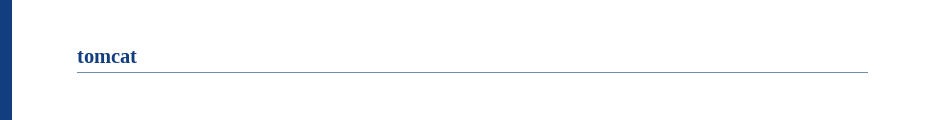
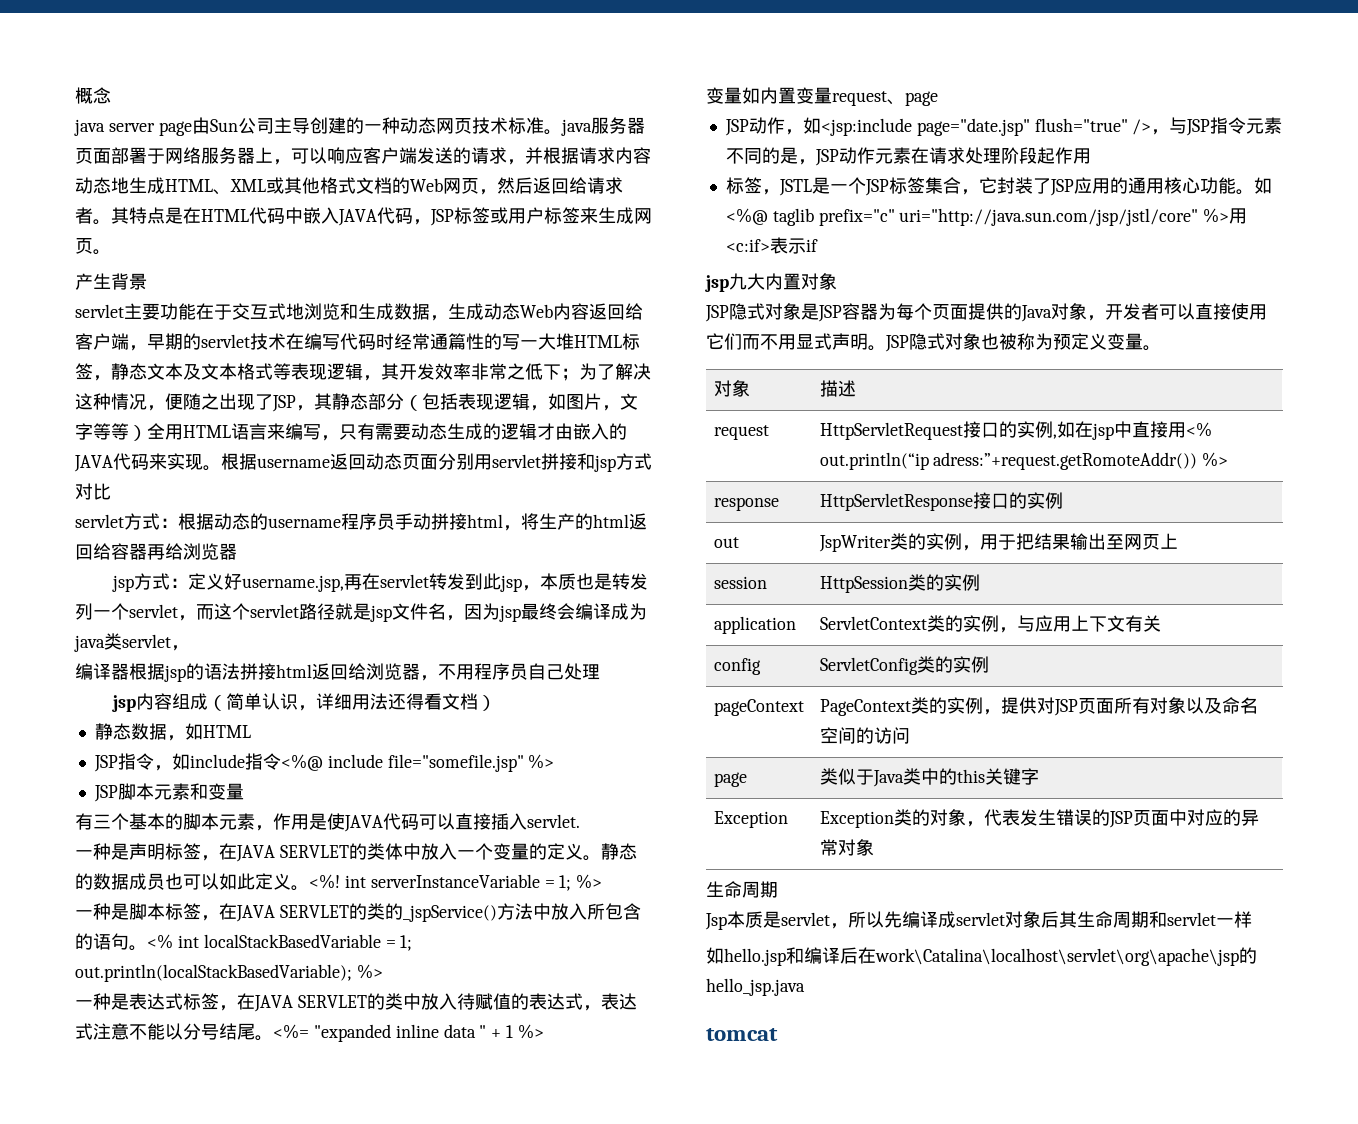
(77, 57) none -> [75,87,111,104] [74,117,645,136] [75,147,651,165] [75,177,623,195] [75,207,652,226] [75,238,111,255] [75,273,147,290] [75,303,643,321] [75,333,640,351] [75,363,651,381] [75,393,638,412] [75,423,627,441] [74,453,652,472] [75,483,111,500] [75,513,647,531] [75,543,237,560] [112,573,649,592] [75,603,647,622] [74,633,189,652] [75,663,600,682] [112,693,497,712] [94,723,251,741] [93,753,555,772] [93,783,244,802] [75,813,580,832] [75,843,637,862] [75,873,603,891] [75,903,641,922] [75,933,413,951] [75,964,383,982] [75,993,637,1012] [75,1023,545,1042] [706,87,938,106] [724,117,1283,136] [725,147,1091,166] [725,177,1272,196] [725,208,1248,226] [725,237,818,254] [705,273,837,292] [705,303,1267,322] [706,333,1161,352] [713,380,750,397] [819,380,856,397] [713,425,769,440] [819,421,1212,440] [819,452,1229,470] [713,497,779,511] [819,492,1063,511] [713,537,739,548] [818,533,1178,552] [713,576,767,589] [819,574,980,593] [713,616,796,634] [819,615,1161,633] [713,658,761,675] [819,656,989,675] [713,699,804,716] [819,697,1258,716] [819,727,910,744] [713,772,747,787] [819,768,1039,787] [713,811,788,828] [819,809,1259,828] [819,839,874,856] [706,881,778,898] [705,911,1252,930] [706,947,1257,966] [706,978,805,996] 概念 // java server page由Sun公司主导创建的一种动态网页技术标准。java服务器页面部署于网络服务器上，可以响应客户端发送的请求，并根据请求内容动态地生成HTML、XML或其他格式文档的Web网页，然后返回给请求者。其特点是在HTML代码中嵌入JAVA代码，JSP标签或用户标签来生成网页。 // 产生背景 // servlet主要功能在于交互式地浏览和生成数据，生成动态Web内容返回给客户端，早期的servlet技术在编写代码时经常通篇性的写一大堆HTML标签，静态文本及文本格式等表现逻辑，其开发效率非常之低下；为了解决这种情况，便随之出现了JSP，其静态部分（包括表现逻辑，如图片，文字等等）全用HTML语言来编写，只有需要动态生成的逻辑才由嵌入的JAVA代码来实现。根据username返回动态页面分别用servlet拼接和jsp方式对比 // servlet方式：根据动态的username程序员手动拼接html，将生产的html返回给容器再给浏览器 // jsp方式：定义好username.jsp,再在servlet转发到此jsp，本质也是转发列一个servlet，而这个servlet路径就是jsp文件名，因为jsp最终会编译成为java类servlet， // 编译器根据jsp的语法拼接html返回给浏览器，不用程序员自己处理 // jsp内容组成（简单认识，详细用法还得看文档） // 静态数据，如HTML // JSP指令，如include指令<%@ include file="somefile.jsp" %> // JSP脚本元素和变量 // 有三个基本的脚本元素，作用是使JAVA代码可以直接插入servlet. // 一种是声明标签，在JAVA SERVLET的类体中放入一个变量的定义。静态的数据成员也可以如此定义。<%! int serverInstanceVariable = 1; %> // 一种是脚本标签，在JAVA SERVLET的类的_jspService()方法中放入所包含的语句。<% int localStackBasedVariable = 1; out.println(localStackBasedVariable); %> // 一种是表达式标签，在JAVA SERVLET的类中放入待赋值的表达式，表达式注意不能以分号结尾。<%= "expanded inline data " + 1 %> // 变量如内置变量request、page // JSP动作，如<jsp:include page="date.jsp" flush="true" />，与JSP指令元素不同的是，JSP动作元素在请求处理阶段起作用 // 标签，JSTL是一个JSP标签集合，它封装了JSP应用的通用核心功能。如<%@ taglib prefix="c" uri="http://java.sun.com/jsp/jstl/core" %>用<c:if>表示if // jsp九大内置对象 // JSP隐式对象是JSP容器为每个页面提供的Java对象，开发者可以直接使用它们而不用显式声明。JSP隐式对象也被称为预定义变量。 // 对象 | 描述 // request | HttpServletRequest接口的实例,如在jsp中直接用<% out.println(“ip adress:”+request.getRomoteAddr()) %> // response | HttpServletResponse接口的实例 // out | JspWriter类的实例，用于把结果输出至网页上 // session | HttpSession类的实例 // application | ServletContext类的实例，与应用上下文有关 // config | ServletConfig类的实例 // pageContext | PageContext类的实例，提供对JSP页面所有对象以及命名空间的访问 // page | 类似于Java类中的this关键字 // Exception | Exception类的对象，代表发生错误的JSP页面中对应的异常对象 // 生命周期 // Jsp本质是servlet，所以先编译成servlet对象后其生命周期和servlet一样 // 如hello.jsp和编译后在work\Catalina\localhost\servlet\org\apache\jsp的hello_jsp.java //

